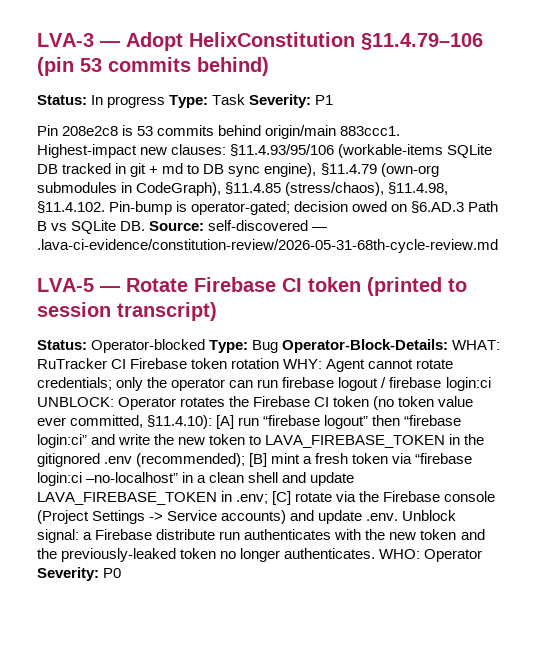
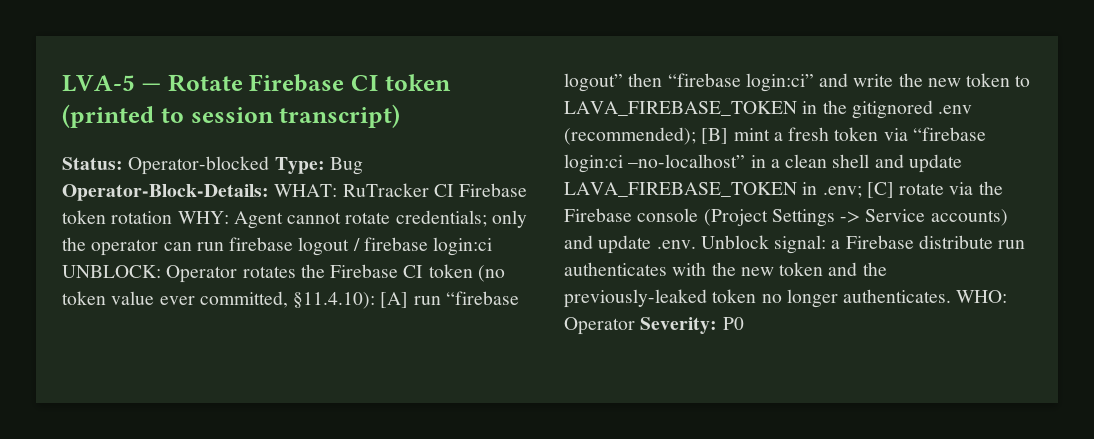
[37,32,483,51] [37,57,269,76] [37,94,334,108] [37,125,401,139] [37,144,493,158] [37,163,439,177] [37,182,449,196] [37,201,499,215] [37,220,328,234] [37,239,498,253] LVA-3 — Adopt HelixConstitution §11.4.79–106 (pin 53 commits behind) // Status: In progress Type: Task Severity: P1 // Pin 208e2c8 is 53 commits behind origin/main 883ccc1. Highest-impact new clauses: §11.4.93/95/106 (workable-items SQLite DB tracked in git + md to DB sync engine), §11.4.79 (own-org submodules in CodeGraph), §11.4.85 (stress/chaos), §11.4.98, §11.4.102. Pin-bump is operator-gated; decision owed on §6.AD.3 Path B vs SQLite DB. Source: self-discovered — .lava-ci-evidence/constitution-review/2026-05-31-68th-cycle-review.md // -> (62, 83) none

